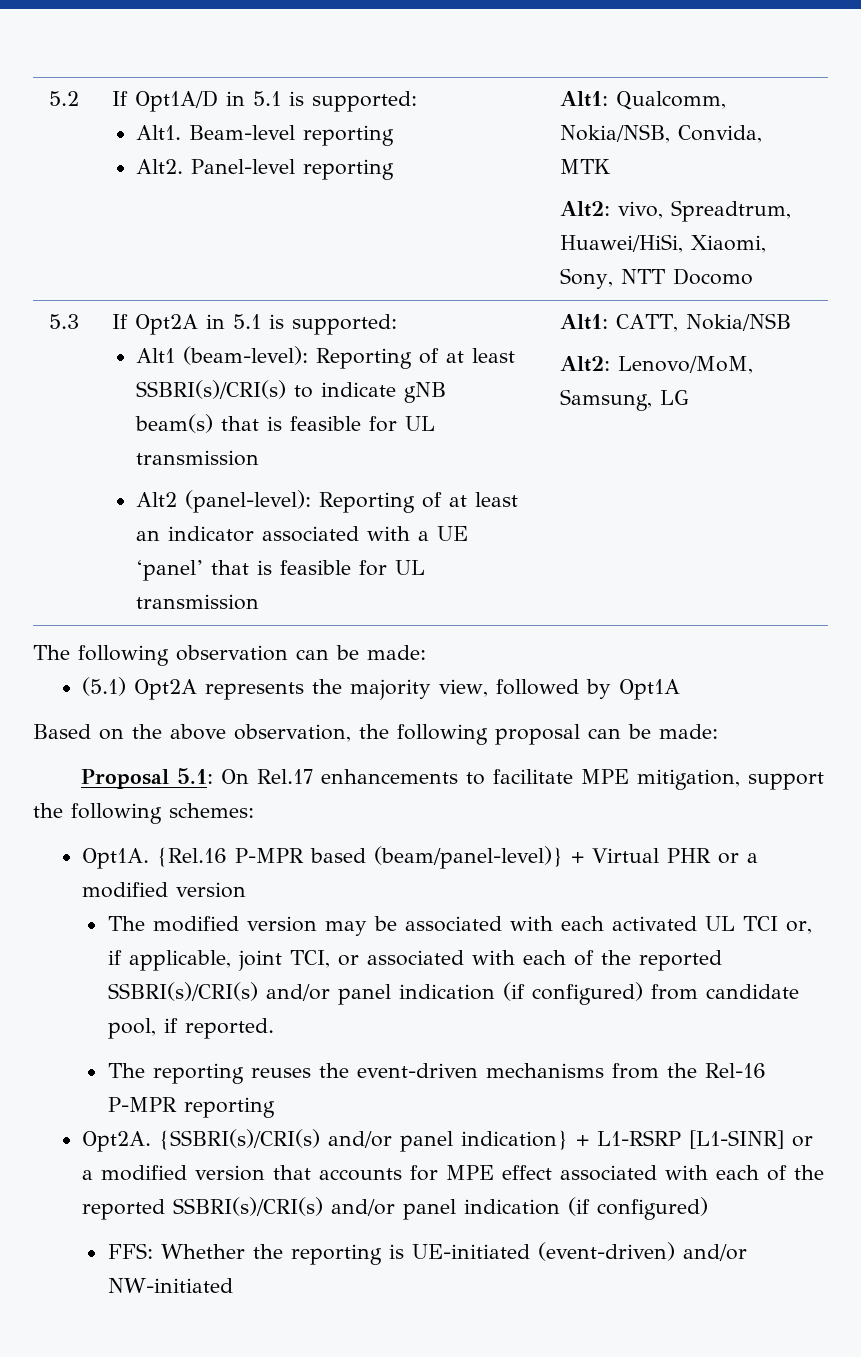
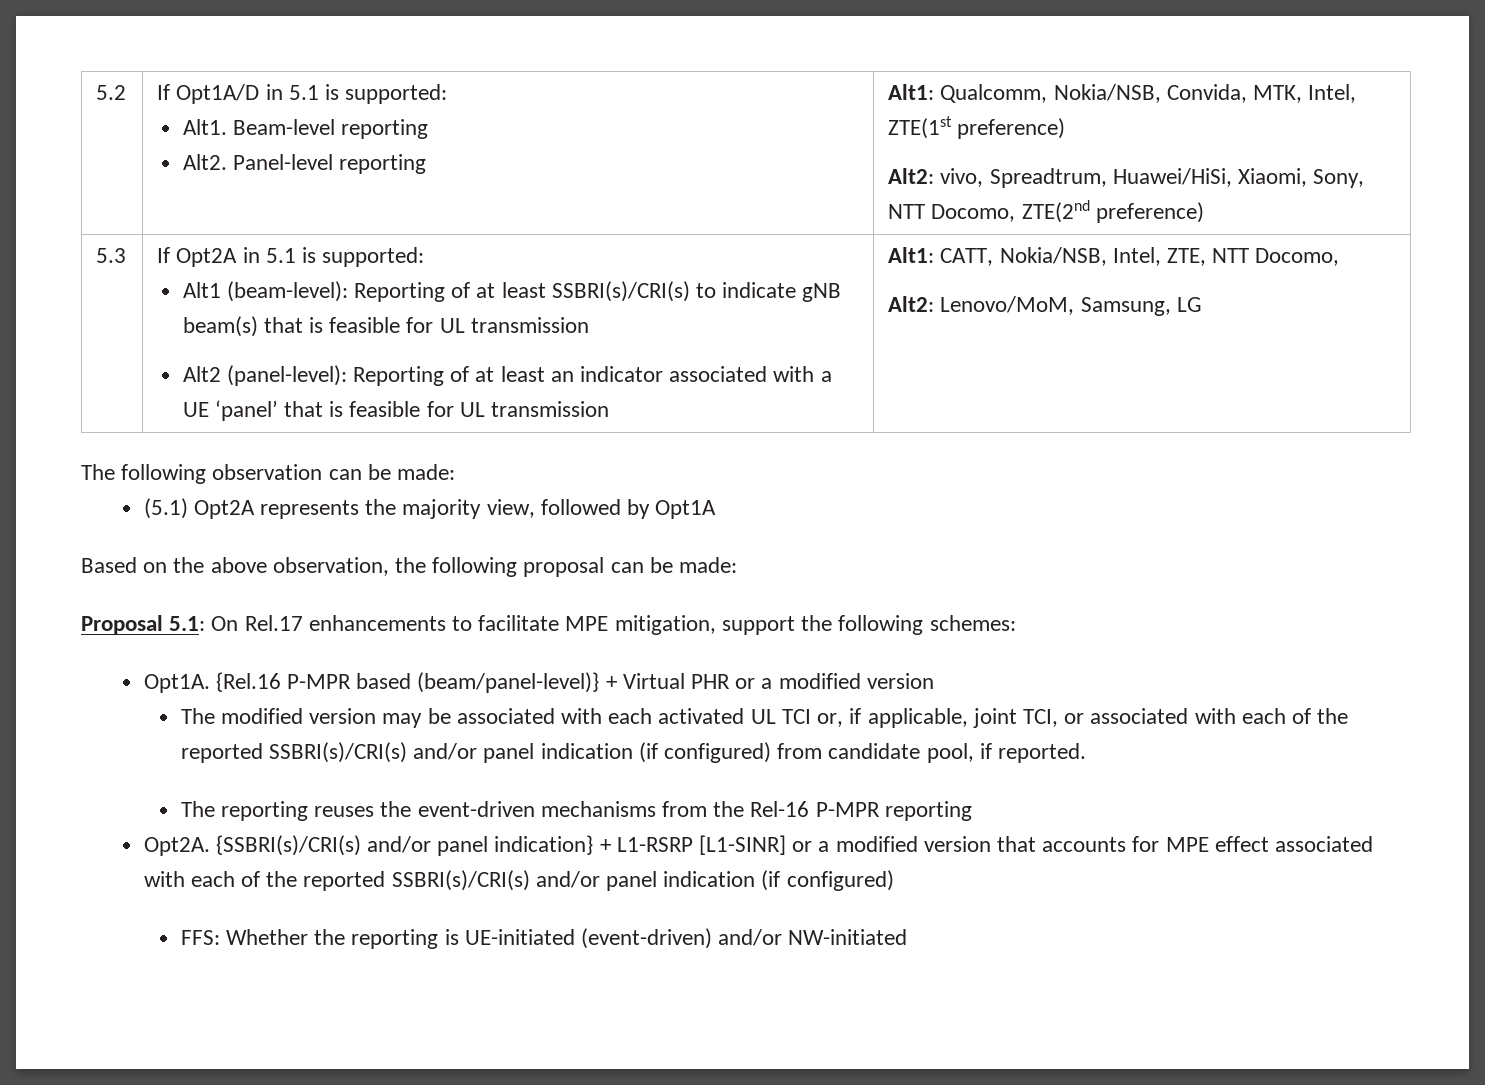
[560,159,612,174] MTK -> [1253,84,1357,103] [888,116,1066,139] MTK, Intel, ZTE(1st preference)
[673,268,754,285] Docomo -> [931,200,1204,223] Docomo, ZTE(2nd preference)
[686,313,792,331] Nokia/NSB -> [999,247,1340,266] Nokia/NSB, Intel, ZTE, NTT Docomo,

